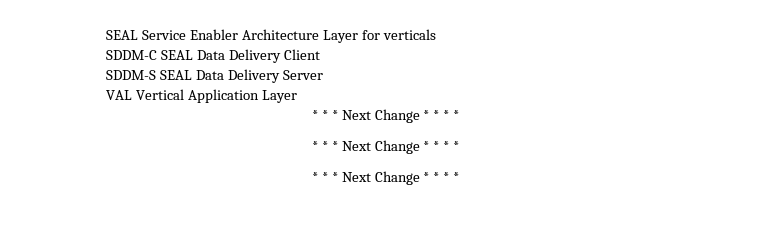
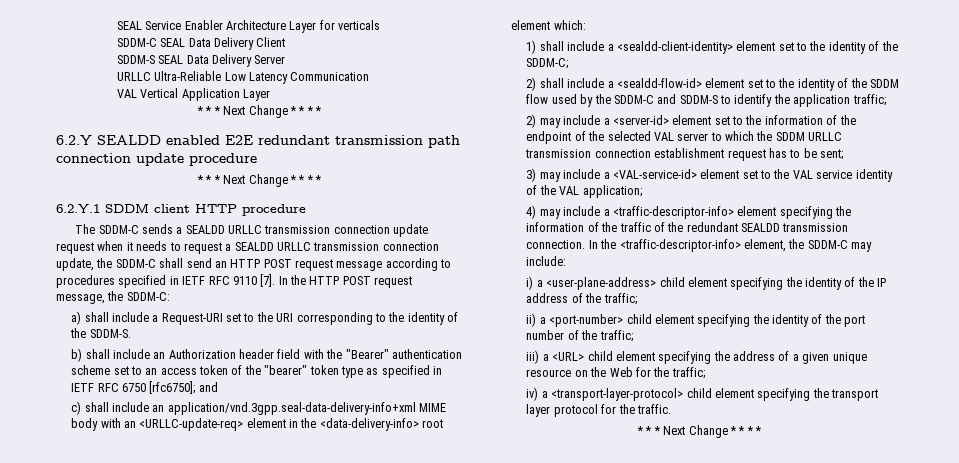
(324, 75) none -> [116,71,370,84] // URLLC Ultra-Reliable Low Latency Communication
[311,140,460,154] // * * * Next Change * * * * -> [56,135,460,148] [56,153,257,166] [197,174,322,187] [56,203,306,216] [75,224,429,237] [56,241,439,254] [56,258,452,271] [56,274,413,288] [56,291,170,304] [71,311,459,325] [70,328,131,338] [71,348,462,362] [71,365,443,378] [71,381,218,394] [71,401,447,415] [71,418,444,431] [511,20,586,30] [526,40,898,54] [526,58,569,69] [526,77,899,91] [526,94,886,107] [526,114,856,128] [526,131,843,144] [525,148,844,161] [526,168,893,182] [526,185,642,198] [526,205,852,219] [526,222,849,232] [526,239,873,252] [526,256,567,266] [526,276,887,290] [526,293,637,305] [526,313,866,327] [526,330,633,342] [526,350,867,364] [526,367,705,379] [526,387,879,401] [526,404,671,417] // 6.2.Y SEALDD enabled E2E redundant transmission path connection update procedure // * * * Next Change * * * * // 6.2.Y.1 SDDM client HTTP procedure // The SDDM-C sends a SEALDD URLLC transmission connection update request when it needs to request a SEALDD URLLC transmission connection update, the SDDM-C shall send an HTTP POST request message according to procedures specified in IETF RFC 9110 [7]. In the HTTP POST request message, the SDDM-C: // a) shall include a Request-URI set to the URI corresponding to the identity of the SDDM-S. // b) shall include an Authorization header field with the "Bearer" authentication scheme set to an access token of the "bearer" token type as specified in IETF RFC 6750 [rfc6750]; and // c) shall include an application/vnd.3gpp.seal-data-delivery-info+xml MIME body with an <URLLC-update-req> element in the <data-delivery-info> root element which: // 1) shall include a <sealdd-client-identity> element set to the identity of the SDDM-C; // 2) shall include a <sealdd-flow-id> element set to the identity of the SDDM flow used by the SDDM-C and SDDM-S to identify the application traffic; // 2) may include a <server-id> element set to the information of the endpoint of the selected VAL server to which the SDDM URLLC transmission connection establishment request has to be sent; // 3) may include a <VAL-service-id> element set to the VAL service identity of the VAL application; // 4) may include a <traffic-descriptor-info> element specifying the information of the traffic of the redundant SEALDD transmission connection. In the <traffic-descriptor-info> element, the SDDM-C may include: // i) a <user-plane-address> child element specifying the identity of the IP address of the traffic; // ii) a <port-number> child element specifying the identity of the port number of the traffic; // iii) a <URL> child element specifying the address of a given unique resource on the Web for the traffic; // iv) a <transport-layer-protocol> child element specifying the transport layer protocol for the traffic.

